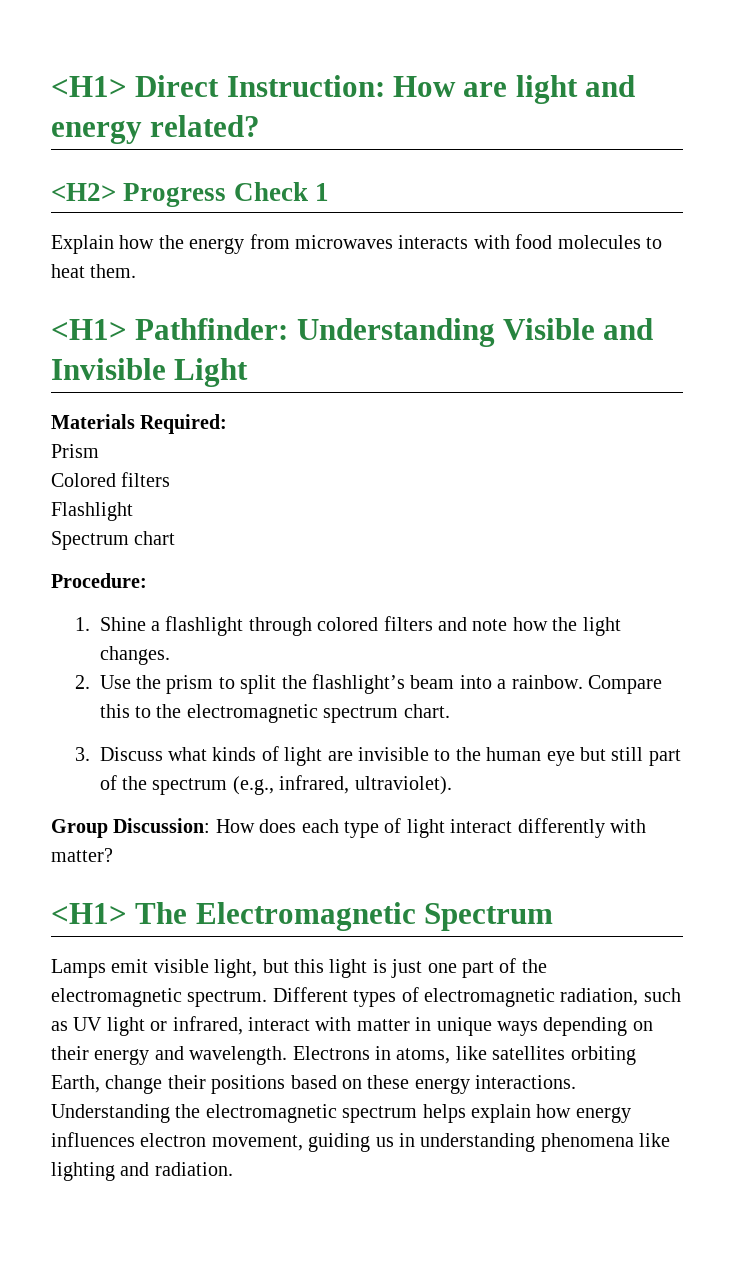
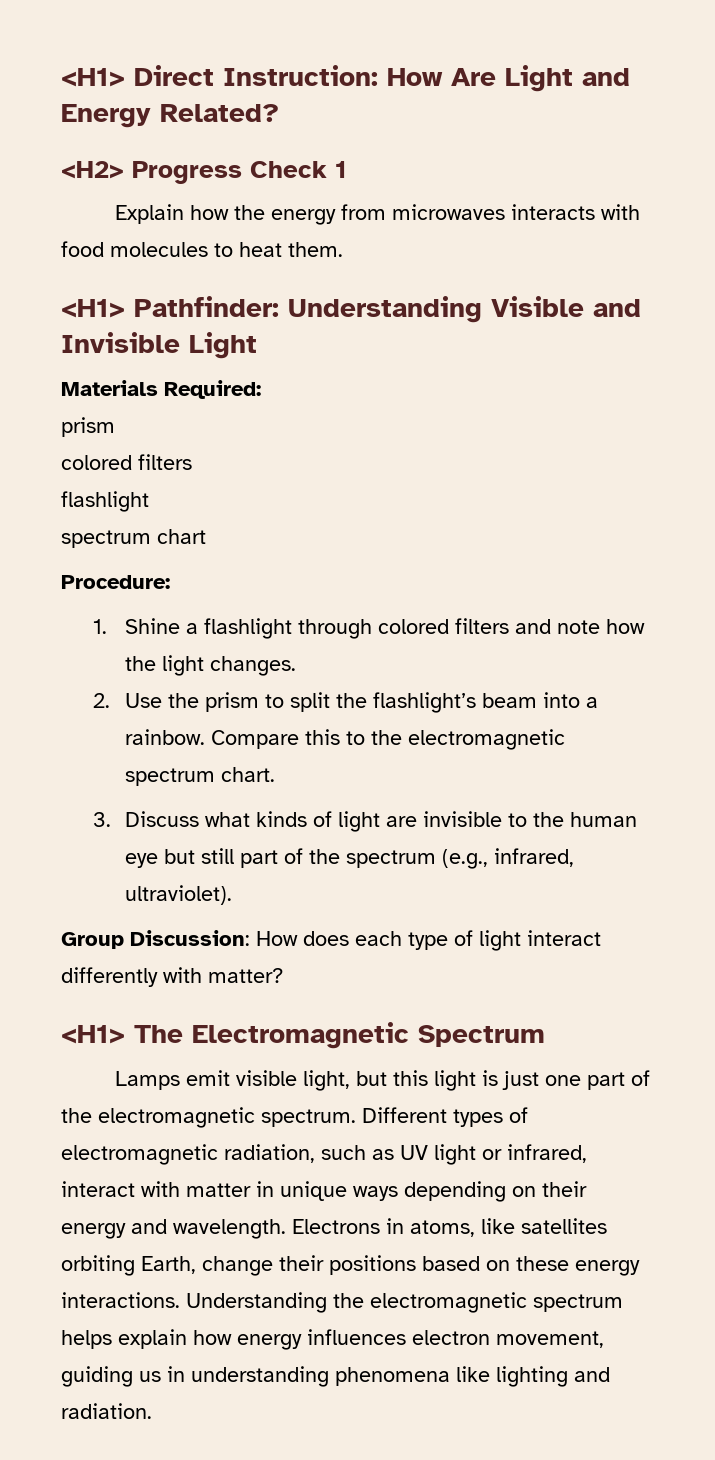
[463,75,636,104] [51,115,261,144] are light and energy related? -> [451,65,630,92] [61,104,279,128] Are Light and Energy Related?
[51,444,99,458] [51,473,116,487] Prism // Colored -> [61,417,115,437] [61,455,132,470] prism // colored
[51,502,133,521] [51,531,129,550] Flashlight // Spectrum -> [61,491,149,512] [61,530,151,548] flashlight // spectrum

